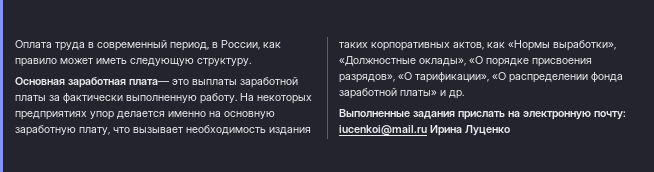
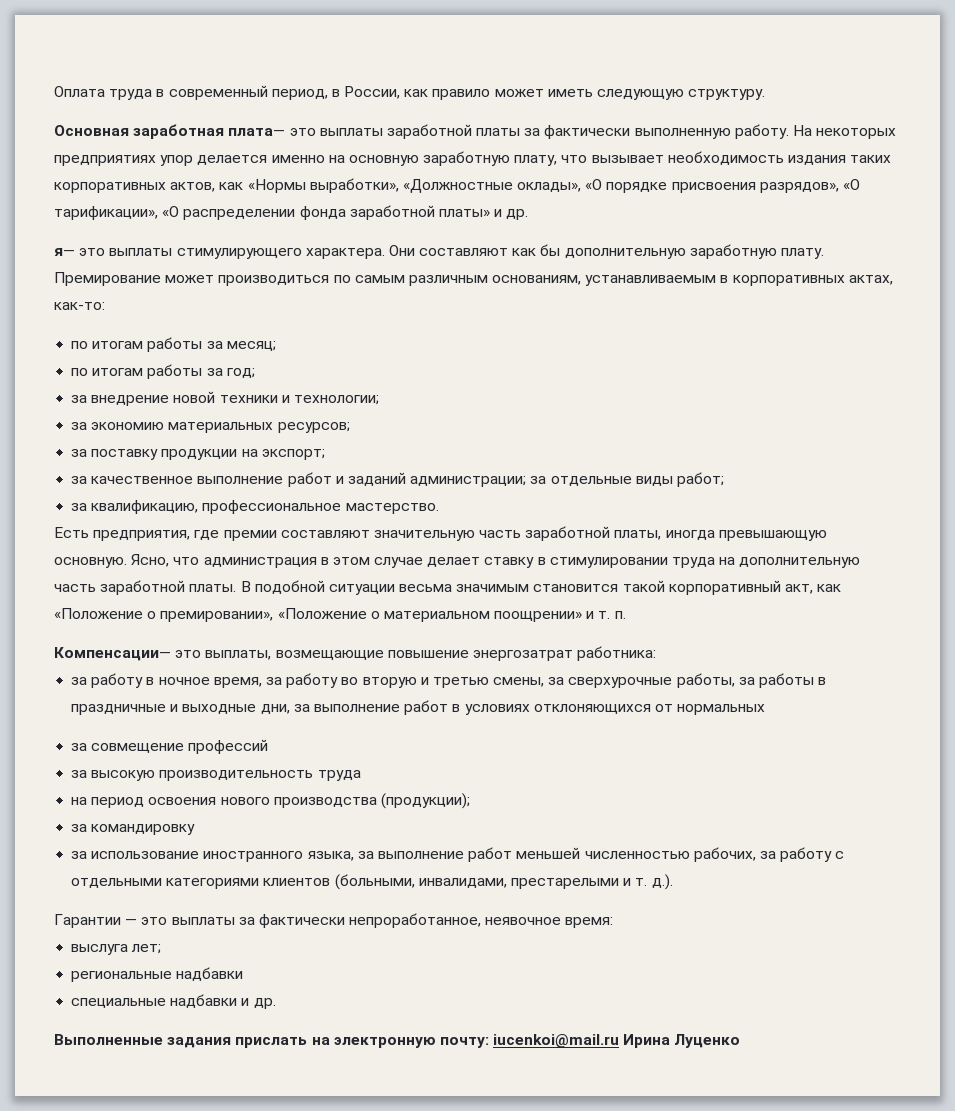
(464, 94) none -> [54,244,825,259] [54,272,893,286] [54,302,105,310] [71,337,276,352] [71,364,255,379] [71,391,379,406] [71,422,350,433] [71,449,325,460] [71,472,724,487] [71,500,439,514] [54,526,827,541] [54,554,861,568] [54,580,842,595] [54,608,626,622] [54,646,657,661] [71,673,827,688] [71,700,766,715] [71,739,269,754] [71,770,361,781] [71,793,470,809] [71,824,196,835] [71,847,845,862] [71,874,673,890] [54,913,614,928] [71,944,162,955] [71,967,244,982] [71,994,276,1009] // я— это выплаты стимулирующего характера. Они составляют как бы дополнительную заработную плату. Премирование может производиться по самым различным основаниям, устанавливаемым в корпоративных актах, как-то: // по итогам работы за месяц; // по итогам работы за год; // за внедрение новой техники и технологии; // за экономию материальных ресурсов; // за поставку продукции на экспорт; // за качественное выполнение работ и заданий администрации; за отдельные виды работ; // за квалификацию, профессиональное мастерство. // Есть предприятия, где премии составляют значительную часть заработной платы, иногда превышающую основную. Ясно, что администрация в этом случае делает ставку в стимулировании труда на дополнительную часть заработной платы. В подобной ситуации весьма значимым становится такой корпоративный акт, как «Положение о премировании», «Положение о материальном поощрении» и т. п. // Компенсации— это выплаты, возмещающие повышение энергозатрат работника: // за работу в ночное время, за работу во вторую и третью смены, за сверхурочные работы, за работы в праздничные и выходные дни, за выполнение работ в условиях отклоняющихся от нормальных // за совмещение профессий // за высокую производительность труда // на период освоения нового производства (продукции); // за командировку // за использование иностранного языка, за выполнение работ меньшей численностью рабочих, за работу с отдельными категориями клиентов (больными, инвалидами, престарелыми и т. д.). // Гарантии — это выплаты за фактически непроработанное, неявочное время: // выслуга лет; // региональные надбавки // специальные надбавки и др.

